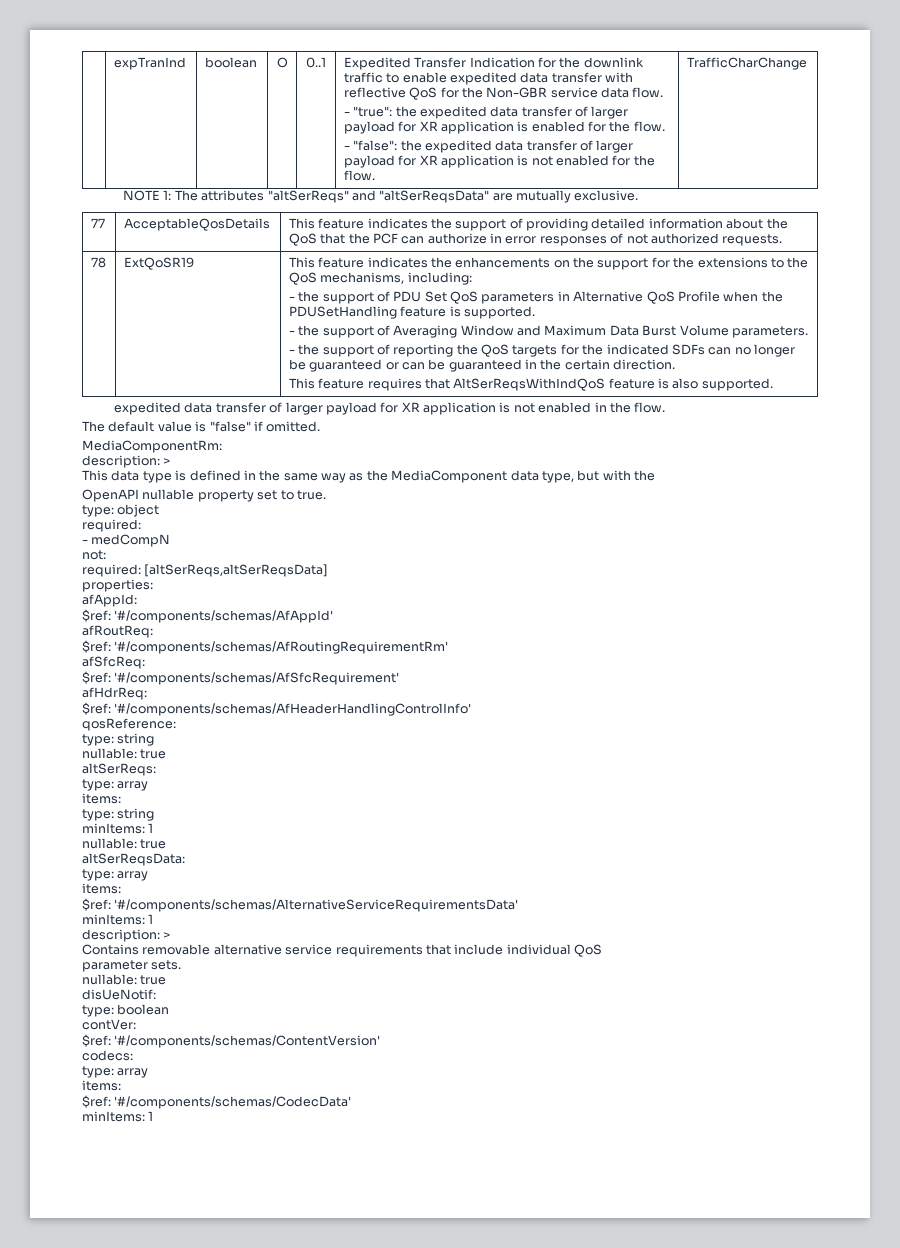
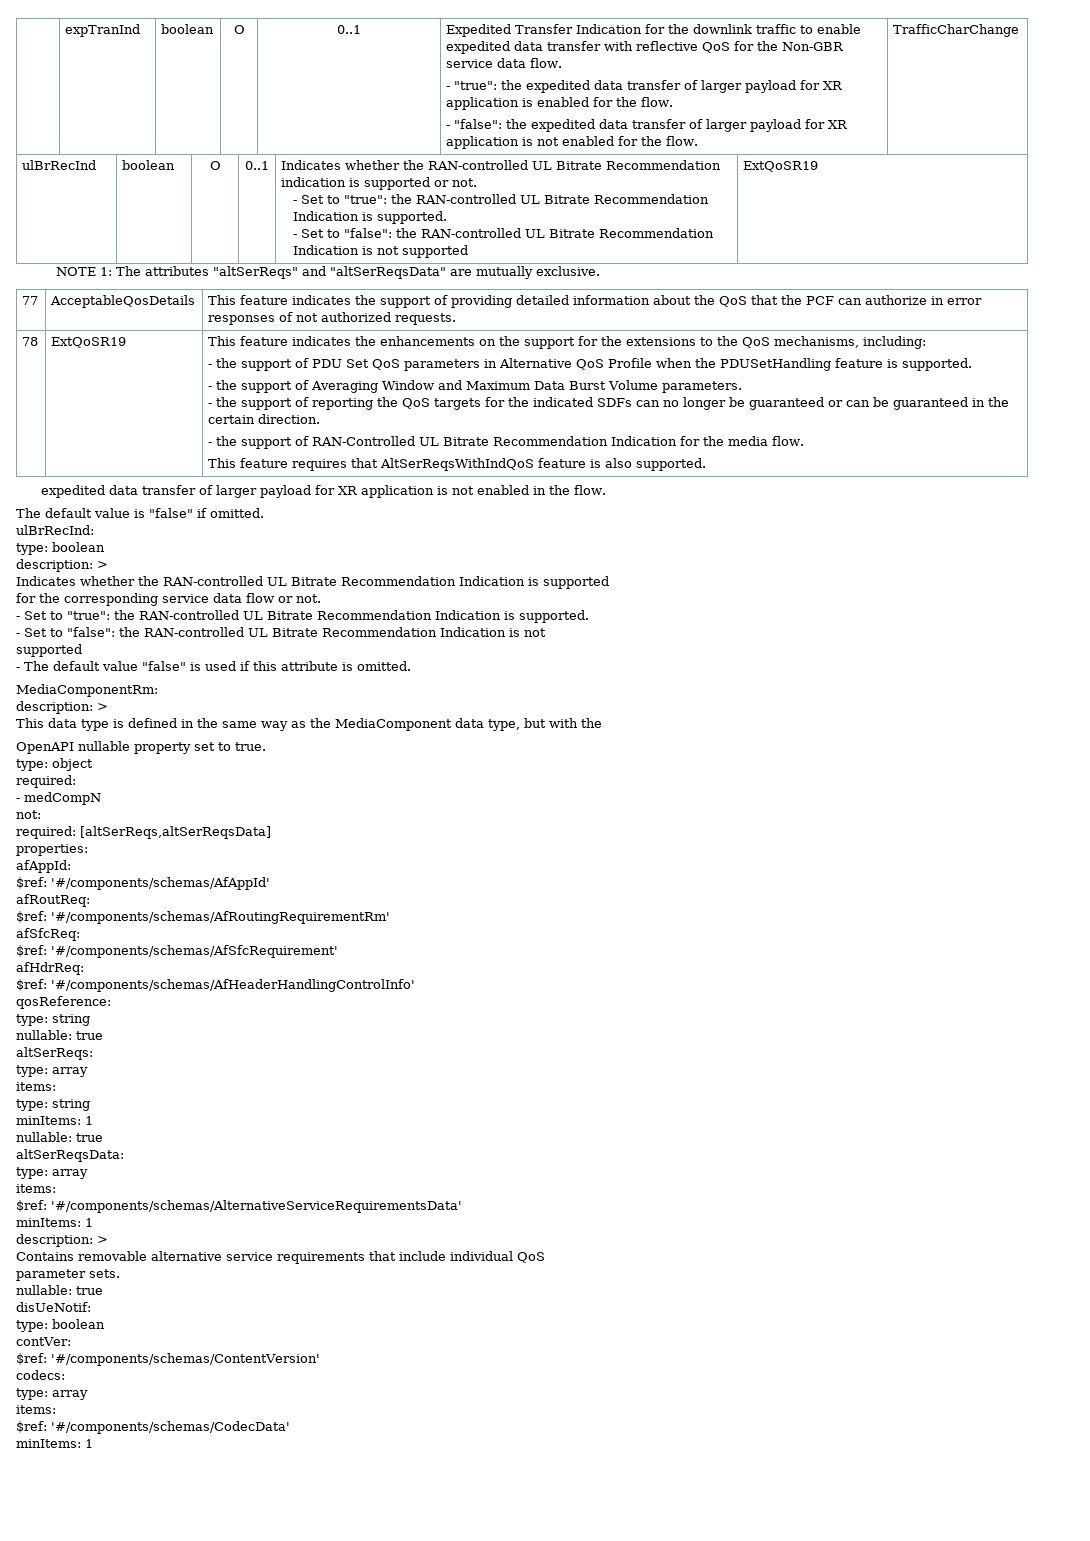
(807, 63) none -> [22,160,97,170] [122,160,176,170] [209,161,221,170] [245,161,269,170] [281,160,722,170] [281,177,478,190] [293,194,710,204] [293,211,448,224] [293,228,715,238] [293,245,469,258] [743,161,819,172] // ulBrRecInd | boolean | O | 0..1 | Indicates whether the RAN-controlled UL Bitrate Recommendation indication is supported or not. // - Set to "true": the RAN-controlled UL Bitrate Recommendation Indication is supported. // - Set to "false": the RAN-controlled UL Bitrate Recommendation Indication is not supported | ExtQoSR19
(676, 364) none -> [208,436,805,449] // - the support of RAN-Controlled UL Bitrate Recommendation Indication for the media flow.
(321, 426) none -> [16,525,94,535] [16,542,105,555] [16,559,108,572] [16,576,609,589] [16,593,321,606] [16,610,589,623] [16,627,546,637] [16,644,82,657] [16,661,411,671] // ulBrRecInd: // type: boolean // description: > // Indicates whether the RAN-controlled UL Bitrate Recommendation Indication is supported // for the corresponding service data flow or not. // - Set to "true": the RAN-controlled UL Bitrate Recommendation Indication is supported. // - Set to "false": the RAN-controlled UL Bitrate Recommendation Indication is not // supported // - The default value "false" is used if this attribute is omitted.

